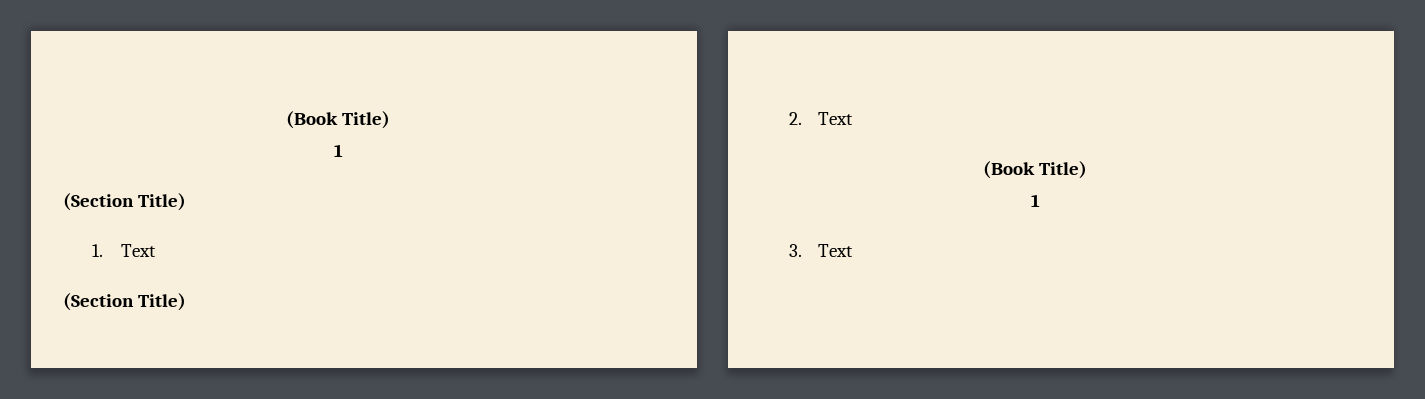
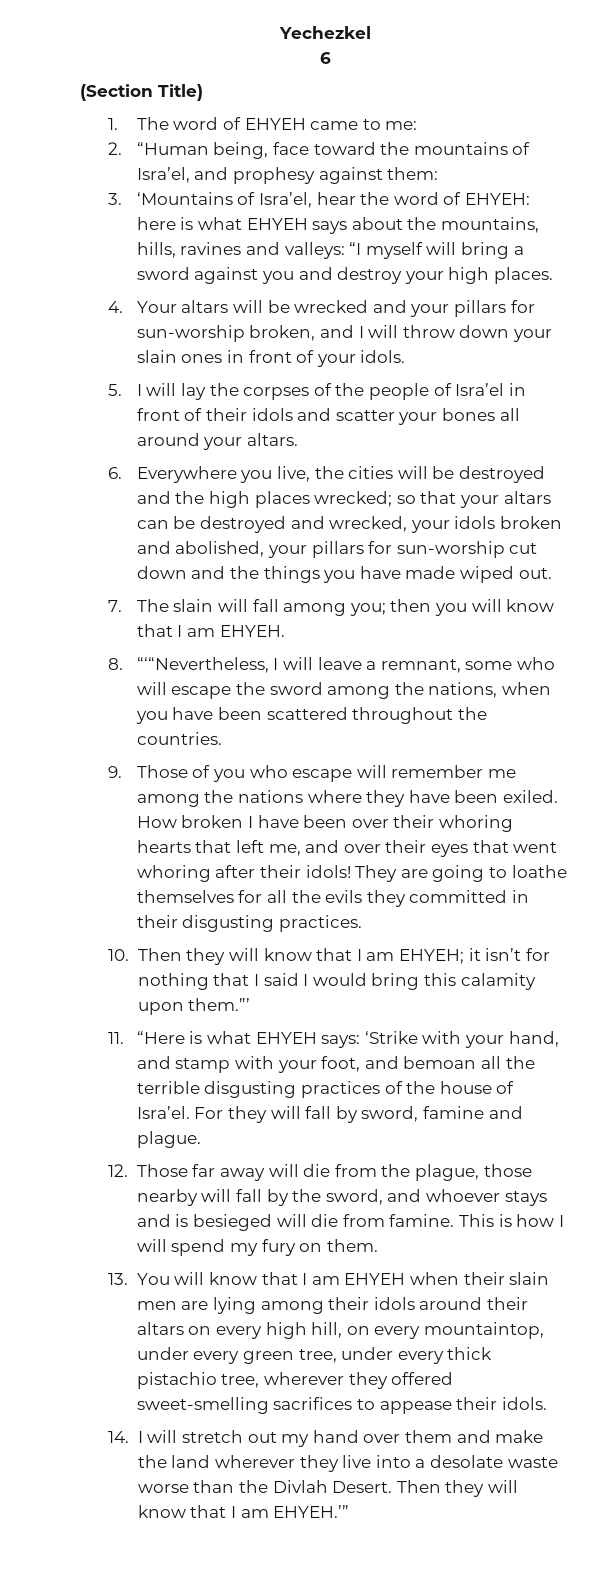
[285,111,391,129] [333,144,343,157] (Book Title) // 1 -> [278,26,371,39] [319,52,331,64] Yechezkel // 6
[121,244,157,257] [63,293,187,311] [789,112,854,125] [982,161,1088,179] [1030,194,1040,207] [789,244,854,257] Text // (Section Title) // 2. Text // (Book Title) // 1 // 3. Text -> [136,117,418,130] [108,142,531,159] [136,167,439,184] [108,192,530,208] [136,217,539,234] [136,242,524,259] [136,267,553,284] [108,300,535,317] [136,325,552,342] [136,350,406,367] [108,383,526,400] [136,408,520,425] [136,433,298,450] [108,466,545,483] [136,491,551,508] [136,516,562,533] [136,541,538,558] [136,566,552,583] [108,599,555,616] [136,624,285,637] [108,657,555,673] [136,682,551,699] [135,707,487,724] [136,732,222,745] [108,765,516,782] [136,790,558,807] [136,815,513,832] [136,840,558,857] [136,865,567,882] [136,890,529,907] [136,915,362,932] [108,948,550,965] [137,973,536,990] [137,998,251,1015] [108,1031,559,1048] [136,1056,535,1073] [136,1081,515,1098] [136,1106,523,1123] [136,1131,201,1148] [108,1164,532,1181] [136,1189,547,1206] [136,1214,564,1231] [136,1239,378,1256] [108,1272,550,1285] [136,1297,529,1314] [136,1322,545,1339] [136,1347,493,1364] [136,1372,454,1389] [136,1397,547,1414] [108,1430,544,1447] [137,1455,558,1472] [137,1480,519,1497] [137,1505,350,1518] The word of EHYEH came to me: // 2. “Human being, face toward the mountains of Isra’el, and prophesy against them: // 3. ‘Mountains of Isra’el, hear the word of EHYEH: here is what EHYEH says about the mountains, hills, ravines and valleys: “I myself will bring a sword against you and destroy your high places. // 4. Your altars will be wrecked and your pillars for sun-worship broken, and I will throw down your slain ones in front of your idols. // 5. I will lay the corpses of the people of Isra’el in front of their idols and scatter your bones all around your altars. // 6. Everywhere you live, the cities will be destroyed and the high places wrecked; so that your altars can be destroyed and wrecked, your idols broken and abolished, your pillars for sun-worship cut down and the things you have made wiped out. // 7. The slain will fall among you; then you will know that I am EHYEH. // 8. “‘“Nevertheless, I will leave a remnant, some who will escape the sword among the nations, when you have been scattered throughout the countries. // 9. Those of you who escape will remember me among the nations where they have been exiled. How broken I have been over their whoring hearts that left me, and over their eyes that went whoring after their idols! They are going to loathe themselves for all the evils they committed in their disgusting practices. // 10. Then they will know that I am EHYEH; it isn’t for nothing that I said I would bring this calamity upon them.”’ // 11. “Here is what EHYEH says: ‘Strike with your hand, and stamp with your foot, and bemoan all the terrible disgusting practices of the house of Isra’el. For they will fall by sword, famine and plague. // 12. Those far away will die from the plague, those nearby will fall by the sword, and whoever stays and is besieged will die from famine. This is how I will spend my fury on them. // 13. You will know that I am EHYEH when their slain men are lying among their idols around their altars on every high hill, on every mountaintop, under every green tree, under every thick pistachio tree, wherever they offered sweet-smelling sacrifices to appease their idols. // 14. I will stretch out my hand over them and make the land wherever they live into a desolate waste worse than the Divlah Desert. Then they will know that I am EHYEH.’”

